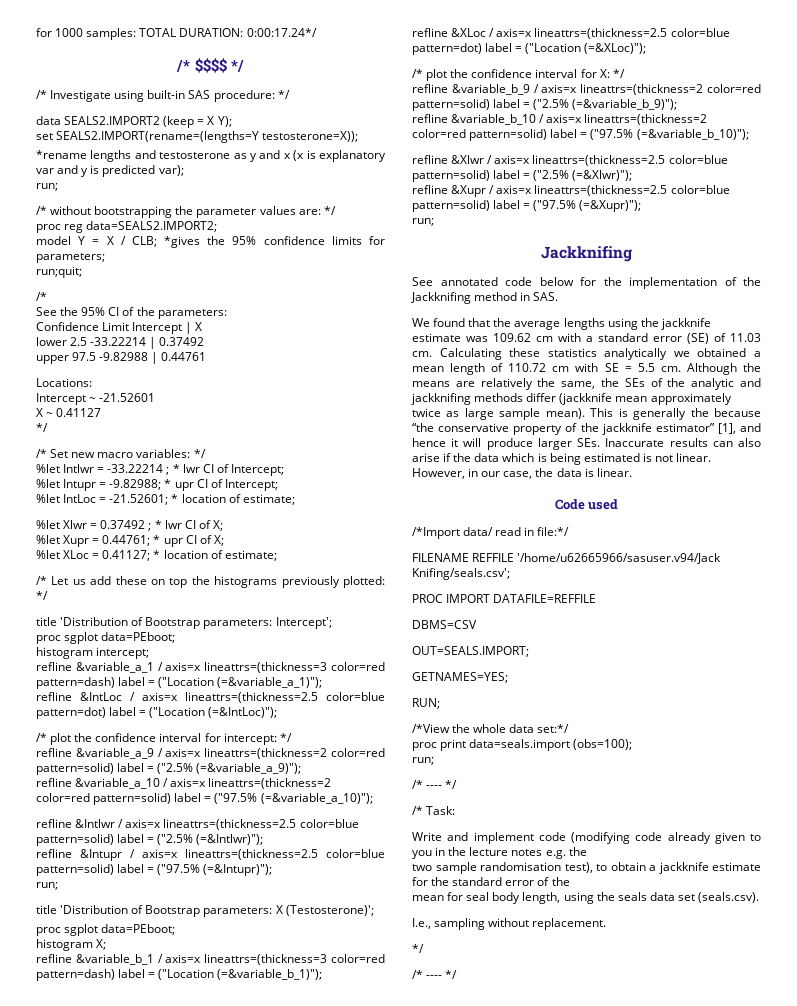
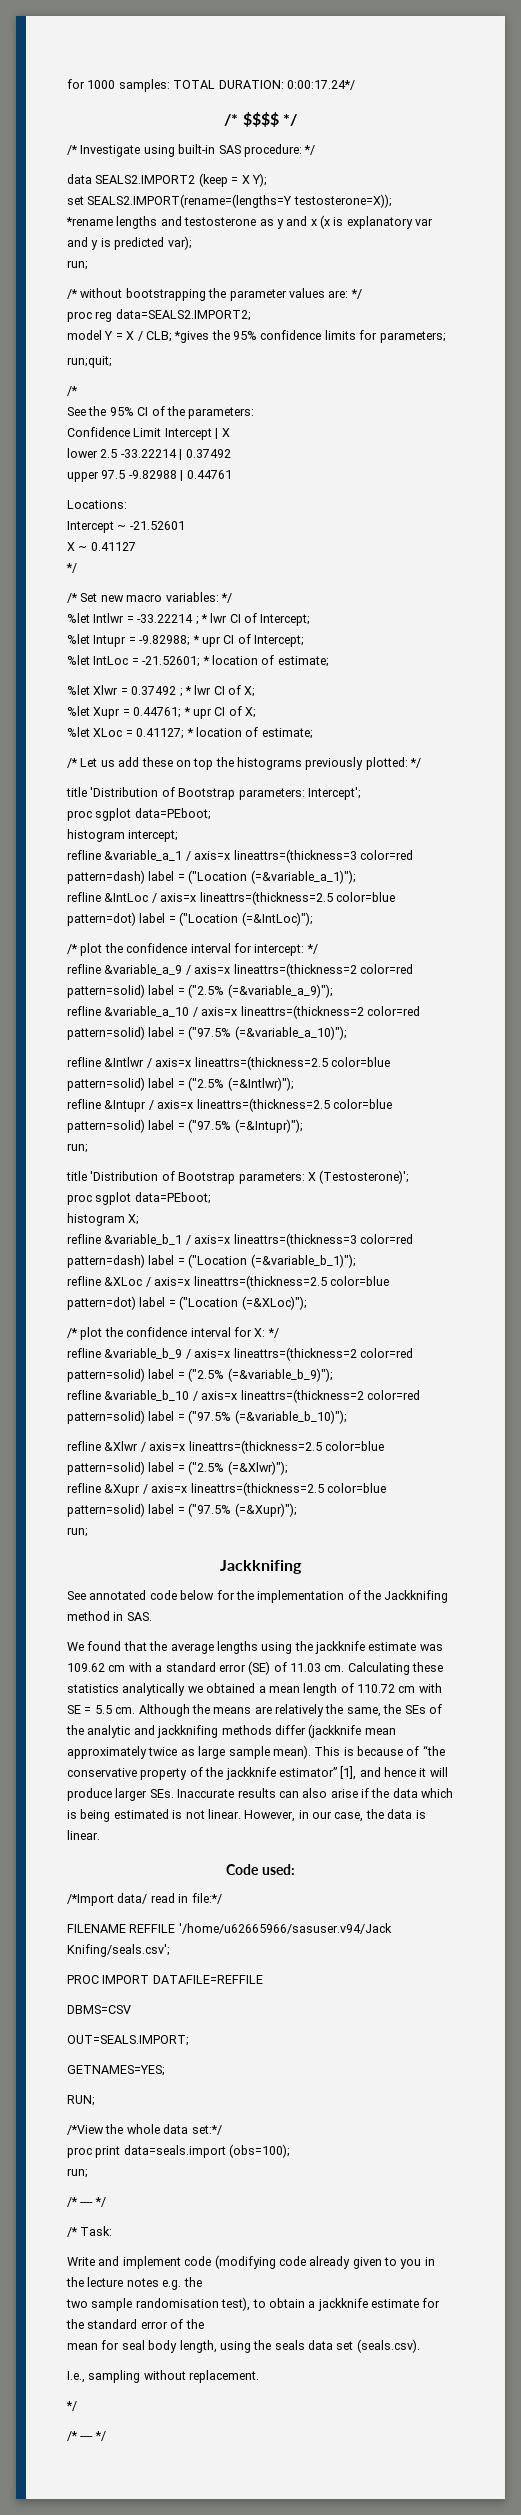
[633,408,761,420] generally the because -> [357,1746,420,1756] because of
[588,499,619,510] used -> [261,1864,295,1875] used:

